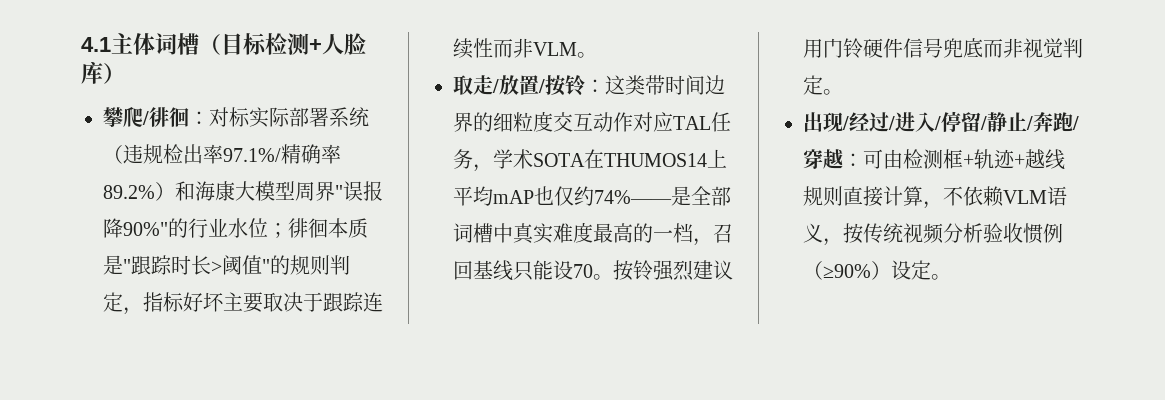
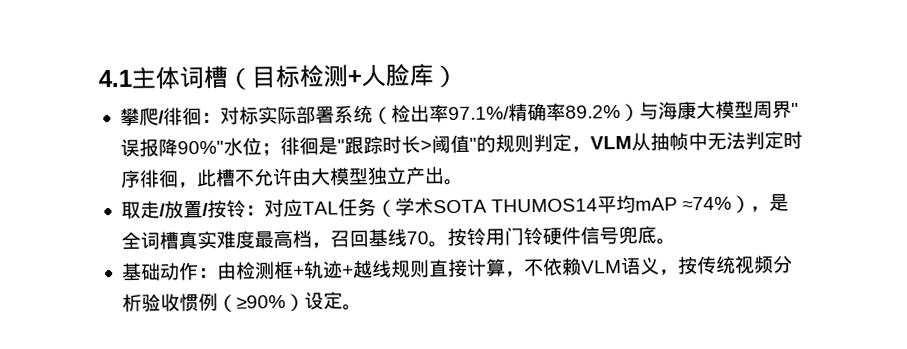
[123,144,163,164] 违规 -> (392, 115) none
[175,181,195,201] 和 -> [638,101,659,120] 与
[168,218,228,238] 的行业 -> (224, 147) none
[328,218,368,238] 本质 -> (319, 145) none
[143,292,383,313] [453,38,577,59] 指标好坏主要取决于跟踪连续性而非VLM -> [589,130,803,151] [119,166,445,189] VLM从抽帧中无法判定时序徘徊，此槽不允许由大模型独立产出
[605,75,725,95] [453,111,633,132] 这类带时间边界的细粒度交互动作 -> (265, 210) none
[473,164,493,172] ， -> [375,199,396,217] （
[584,149,727,169] [453,186,731,206] [453,223,513,243] 在THUMOS14上平均mAP也仅约74%——是全部词槽中 -> [491,194,790,214] [120,231,179,250] THUMOS14平均mAP ≈74%），是全词槽
[633,223,673,243] 的一 -> (293, 239) none
[513,260,573,281] 只能设 -> (407, 237) none
[653,260,733,281] 强烈建议 -> (486, 236) none
[983,38,1083,58] [803,75,843,95] [803,111,1079,132] [803,149,883,169] 而非视觉判定。 // 出现/经过/进入/停留/静止/奔跑/穿越：可 -> [655,238,676,245] [121,262,218,281] 。 // 基础动作：

